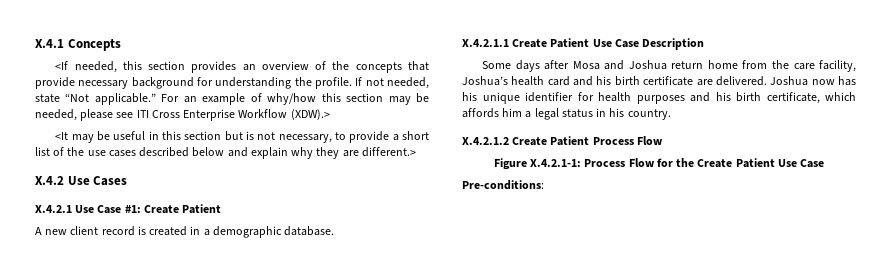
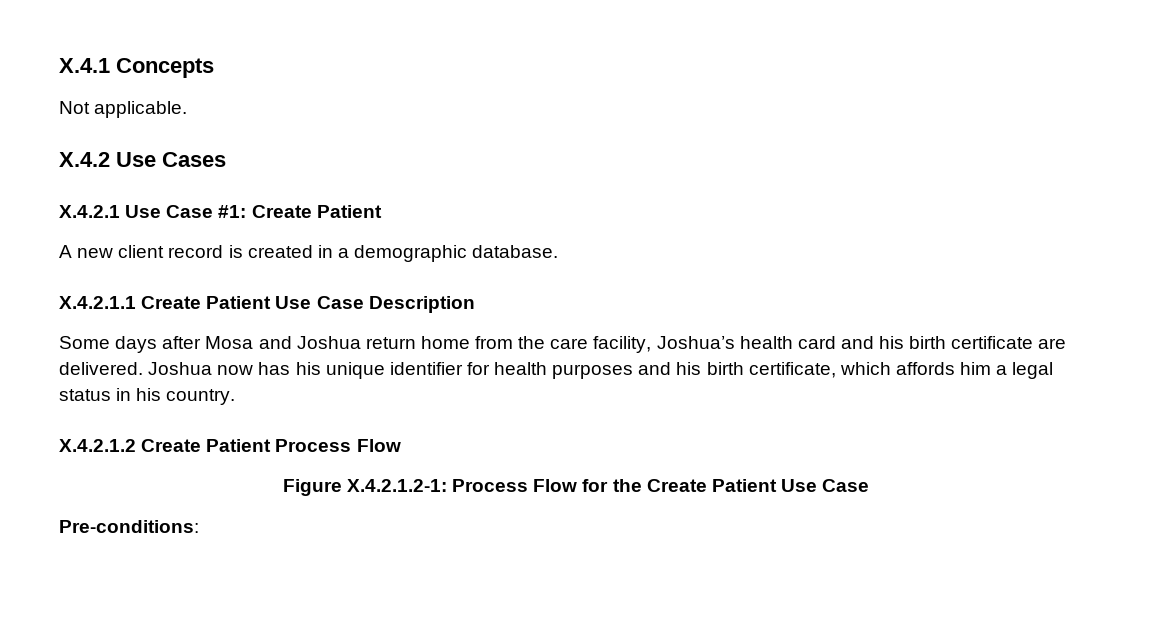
[55,61,429,73] [35,77,429,89] [35,93,429,105] [35,109,330,121] [55,131,429,143] [35,147,416,159] <If needed, this section provides an overview of the concepts that provide necessary background for understanding the profile. If not needed, state “Not applicable.” For an example of why/how this section may be needed, please see ITI Cross Enterprise Workflow (XDW).> // <It may be useful in this section but is not necessary, to provide a short list of the use cases described below and explain why they are different.> -> [59,101,188,118] Not applicable.
[530,159,582,167] X.4.2.1-1: -> [347,479,448,492] X.4.2.1.2-1:

